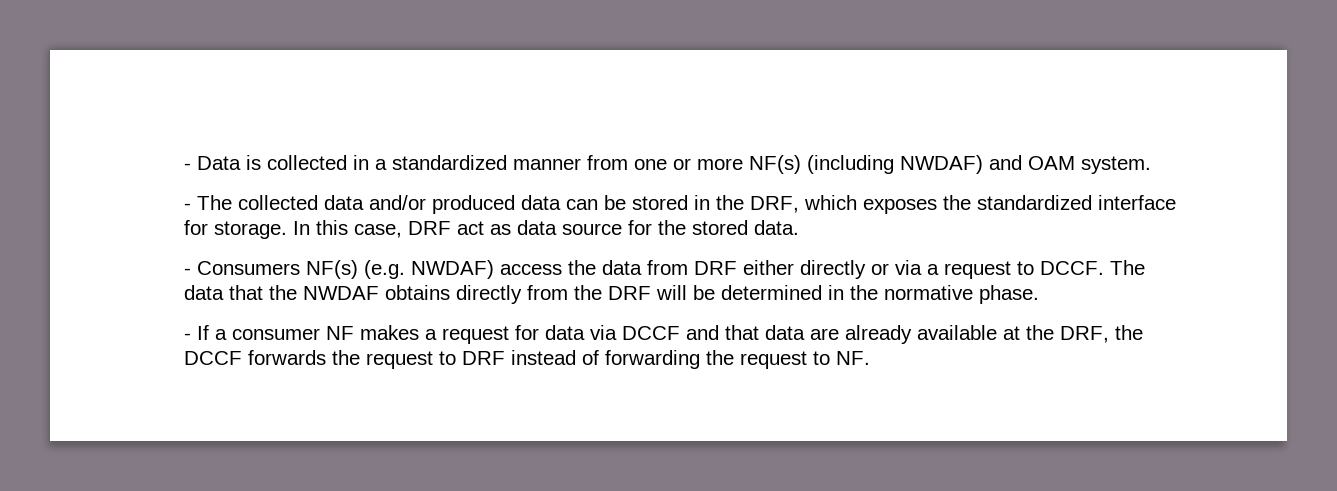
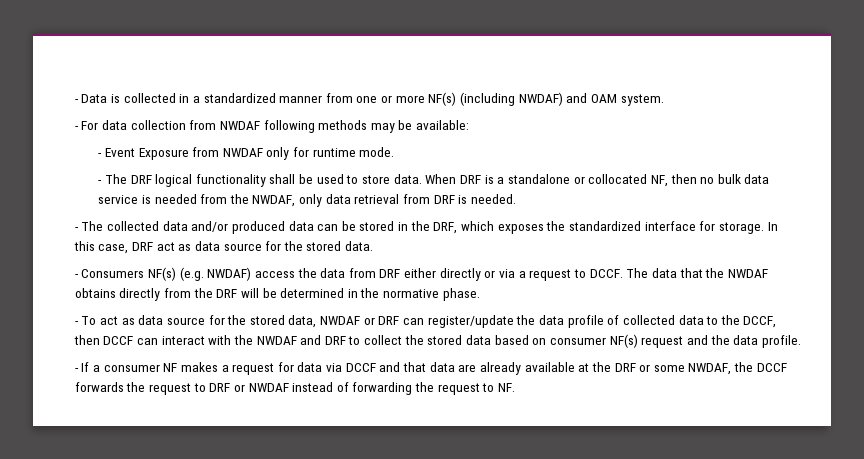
(1151, 165) none -> [74,120,470,133] [98,147,395,160] [98,174,770,187] [98,194,516,207] // - For data collection from NWDAF following methods may be available: // - Event Exposure from NWDAF only for runtime mode. // - The DRF logical functionality shall be used to store data. When DRF is a standalone or collocated NF, then no bulk data service is needed from the NWDAF, only data retrieval from DRF is needed.
(1039, 294) none -> [74,315,777,328] [73,334,801,348] // - To act as data source for the stored data, NWDAF or DRF can register/update the data profile of collected data to the DCCF, then DCCF can interact with the NWDAF and DRF to collect the stored data based on consumer NF(s) request and the data profile.
[1059,326,1109,343] DRF, -> [614,363,732,375] DRF or some NWDAF,
(505, 358) none -> [233,383,289,392] or NWDAF

